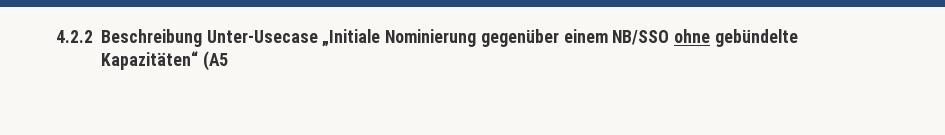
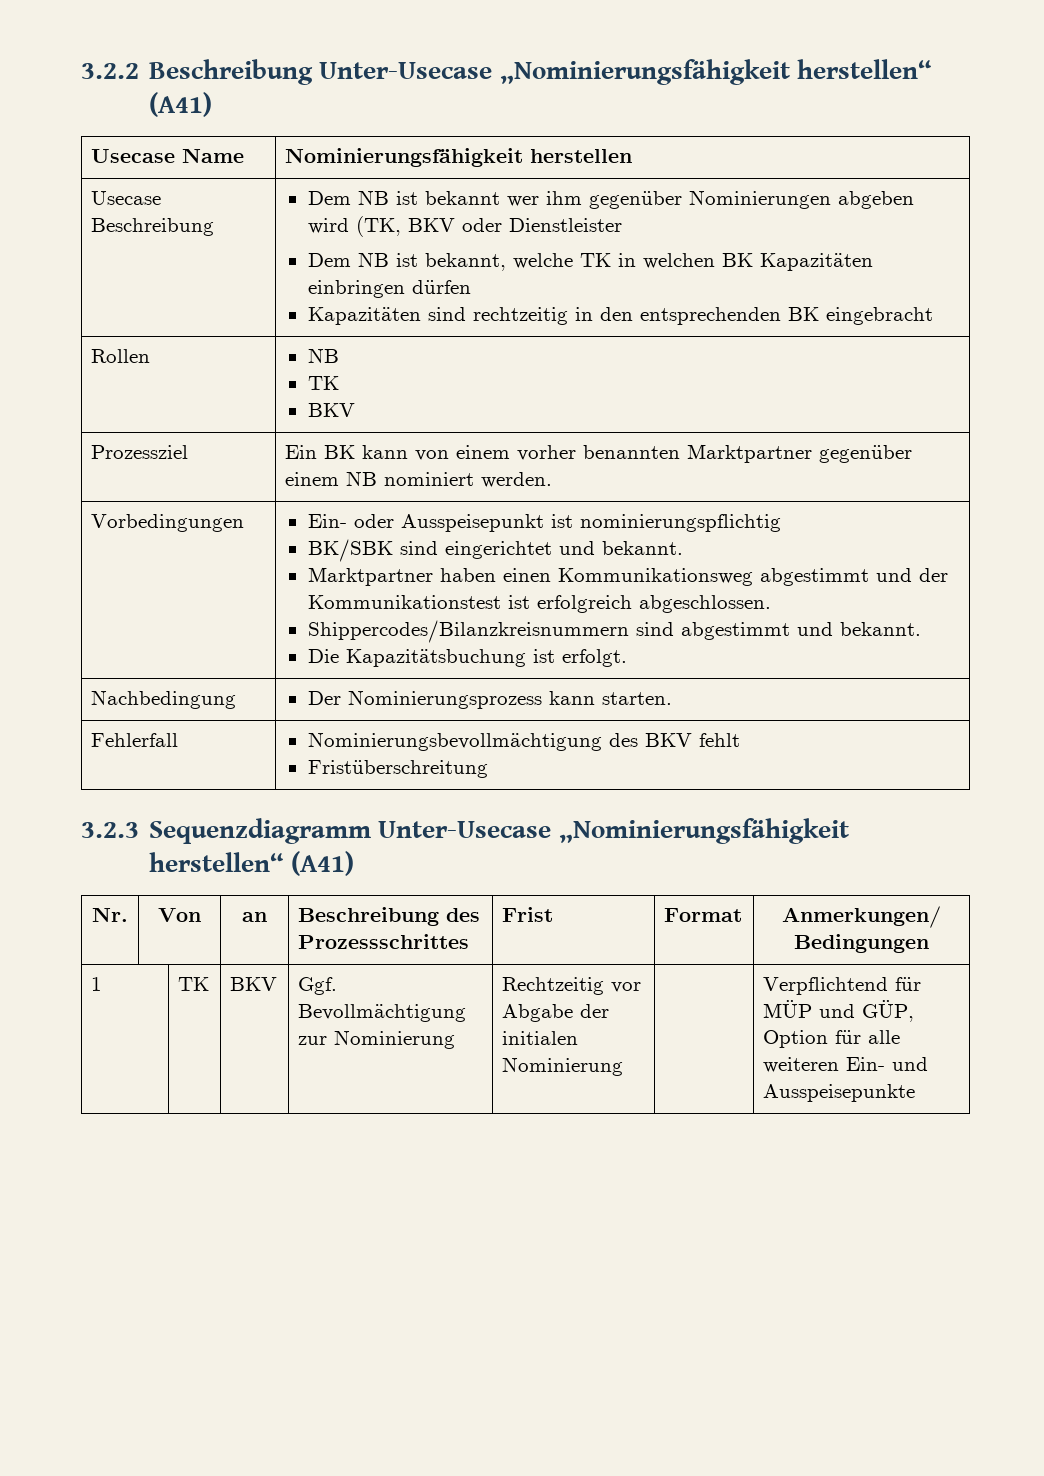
[56,30,93,43] 4.2.2 -> [81,63,139,79] 3.2.2
[322,29,798,47] [101,51,228,71] „Initiale Nominierung gegenüber einem NB/SSO ohne gebündelte Kapazitäten“ (A5 -> [499,59,932,85] [149,92,213,117] [91,148,245,163] [285,148,633,167] [91,191,162,205] [91,218,215,236] [307,190,914,209] [307,216,622,237] [307,252,873,271] [307,280,471,298] [307,307,933,325] [91,349,151,363] [307,348,339,363] [307,376,339,390] [307,403,355,417] [91,445,189,459] [285,444,913,463] [285,471,553,488] [91,514,245,532] [307,514,781,532] [307,539,683,562] [307,567,948,586] [307,595,771,613] [307,620,921,643] [307,649,627,667] [91,690,237,709] [307,690,672,709] [91,733,179,747] [307,732,740,751] [307,760,488,778] [81,818,849,844] [149,851,355,876] [92,907,128,922] [158,908,201,922] [241,912,267,922] [298,907,481,926] [298,934,470,949] [502,907,554,922] [664,908,743,922] [782,906,941,928] [794,934,929,953] [91,977,103,991] [178,977,210,991] [230,977,278,991] [298,977,338,995] [298,1004,467,1022] [298,1030,456,1049] [502,977,642,995] [502,1004,610,1022] [502,1031,579,1045] [502,1057,624,1076] [763,977,922,995] [763,1000,915,1022] [763,1030,901,1048] [763,1057,929,1073] [763,1084,916,1102] „Nominierungsfähigkeit herstellen“ (A41) // Usecase Name | Nominierungsfähigkeit herstellen // Usecase Beschreibung | Dem NB ist bekannt wer ihm gegenüber Nominierungen abgeben wird (TK, BKV oder Dienstleister // Dem NB ist bekannt, welche TK in welchen BK Kapazitäten einbringen dürfen // Kapazitäten sind rechtzeitig in den entsprechenden BK eingebracht // Rollen | NB // TK // BKV // Prozessziel | Ein BK kann von einem vorher benannten Marktpartner gegenüber einem NB nominiert werden. // Vorbedingungen | Ein- oder Ausspeisepunkt ist nominierungspflichtig // BK/SBK sind eingerichtet und bekannt. // Marktpartner haben einen Kommunikationsweg abgestimmt und der Kommunikationstest ist erfolgreich abgeschlossen. // Shippercodes/Bilanzkreisnummern sind abgestimmt und bekannt. // Die Kapazitätsbuchung ist erfolgt. // Nachbedingung | Der Nominierungsprozess kann starten. // Fehlerfall | Nominierungsbevollmächtigung des BKV fehlt // Fristüberschreitung // 3.2.3 Sequenzdiagramm Unter-Usecase „Nominierungsfähigkeit herstellen“ (A41) // Nr. | Von | an | Beschreibung des Prozessschrittes | Frist | Format | Anmerkungen/ Bedingungen // 1 | TK | BKV | Ggf. Bevollmächtigung zur Nominierung | Rechtzeitig vor Abgabe der initialen Nominierung | | Verpflichtend für MÜP und GÜP, Option für alle weiteren Ein- und Ausspeisepunkte

